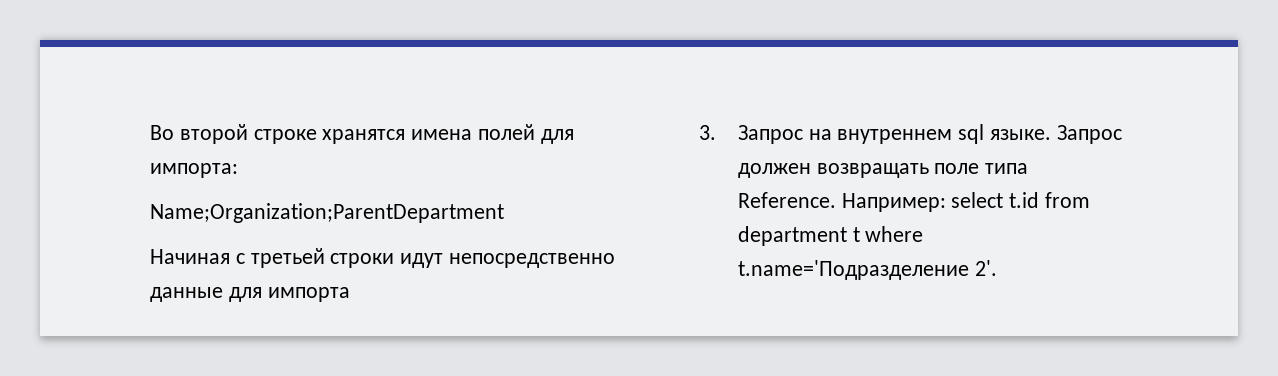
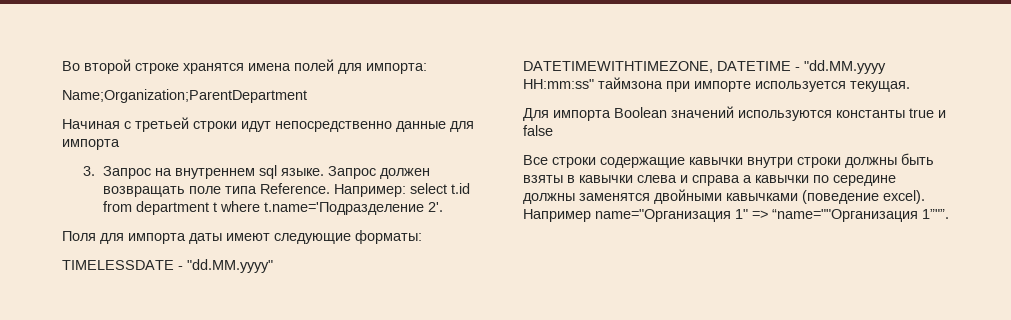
(997, 268) none -> [62,230,422,244] [62,259,273,273] [523,60,886,74] [523,77,910,92] [523,106,946,121] [523,125,553,136] [523,153,934,168] [523,175,896,186] [523,189,925,204] [523,209,949,222] // Поля для импорта даты имеют следующие форматы: // TIMELESSDATE - "dd.MM.yyyy" // DATETIMEWITHTIMEZONE, DATETIME - "dd.MM.yyyy HH:mm:ss" таймзона при импорте используется текущая. // Для импорта Boolean значений используются константы true и false // Все строки содержащие кавычки внутри строки должны быть взяты в кавычки слева и справа а кавычки по середине должны заменятся двойными кавычками (поведение excel). Например name="Организация 1" => “name=""Организация 1”"”.

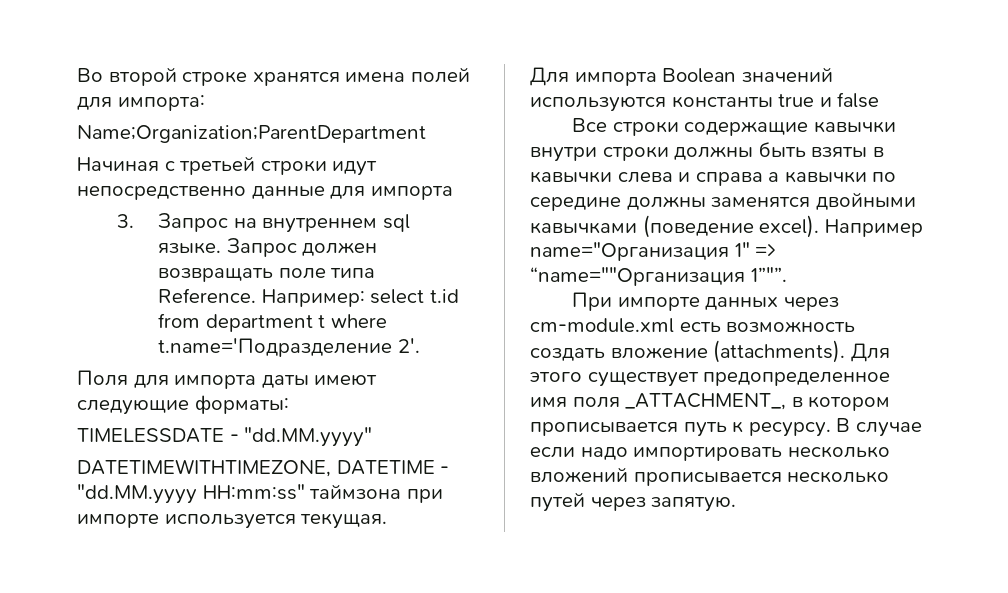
(949, 214) none -> [572,292,839,311] [530,318,856,333] [530,340,890,363] [530,372,891,387] [530,393,891,411] [530,418,922,437] [530,446,890,461] [530,467,890,486] [530,492,737,512] // При импорте данных через cm-module.xml есть возможность создать вложение (attachments). Для этого существует предопределенное имя поля _ATTACHMENT_, в котором прописывается путь к ресурсу. В случае если надо импортировать несколько вложений прописывается несколько путей через запятую.

